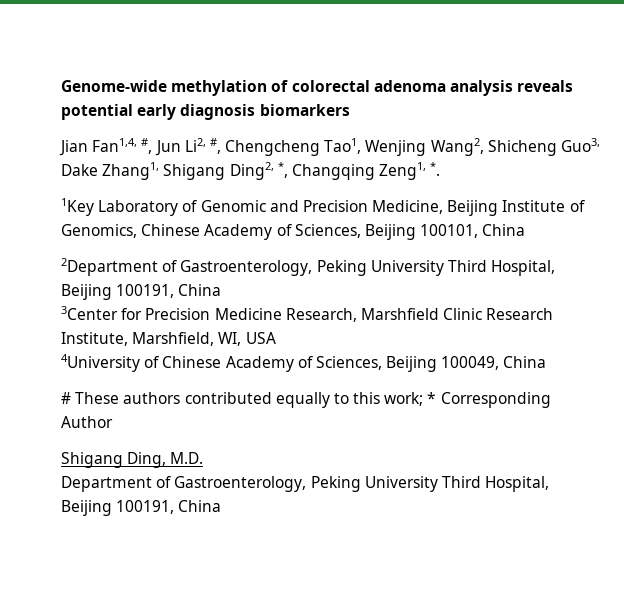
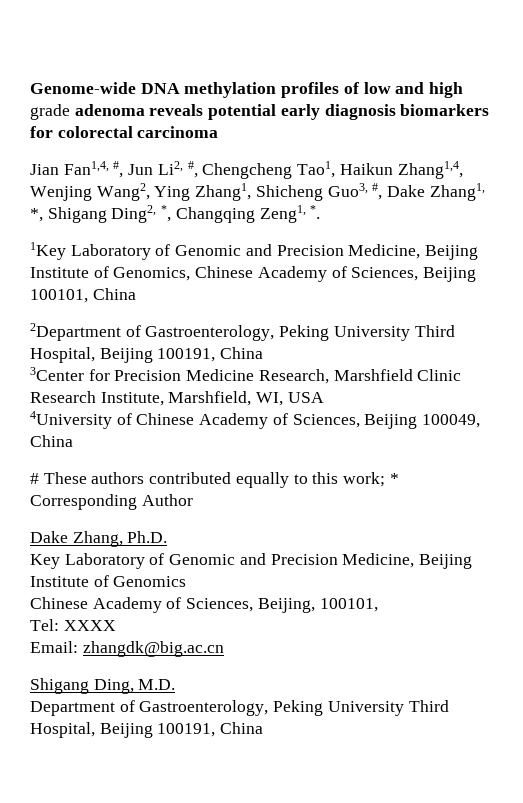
[171,80,513,96] methylation of colorectal adenoma analysis -> [140,82,464,98] [30,104,145,120] DNA methylation profiles of low and high grade adenoma
(350, 110) none -> [30,126,219,138] for colorectal carcinoma
[365,138,484,156] Wenjing Wang2, -> [339,161,463,179] [30,183,252,201] Haikun Zhang1,4, Wenjing Wang2, Ying Zhang1,
(601, 145) none -> [372,183,383,200] #,
(160, 171) none -> [30,208,43,222] *,
(113, 422) none -> [30,531,168,547] [30,553,473,569] [30,575,187,587] [30,597,378,613] [30,619,116,631] [30,641,224,657] // Dake Zhang, Ph.D. // Key Laboratory of Genomic and Precision Medicine, Beijing Institute of Genomics // Chinese Academy of Sciences, Beijing, 100101, // Tel: XXXX // Email: zhangdk@big.ac.cn

